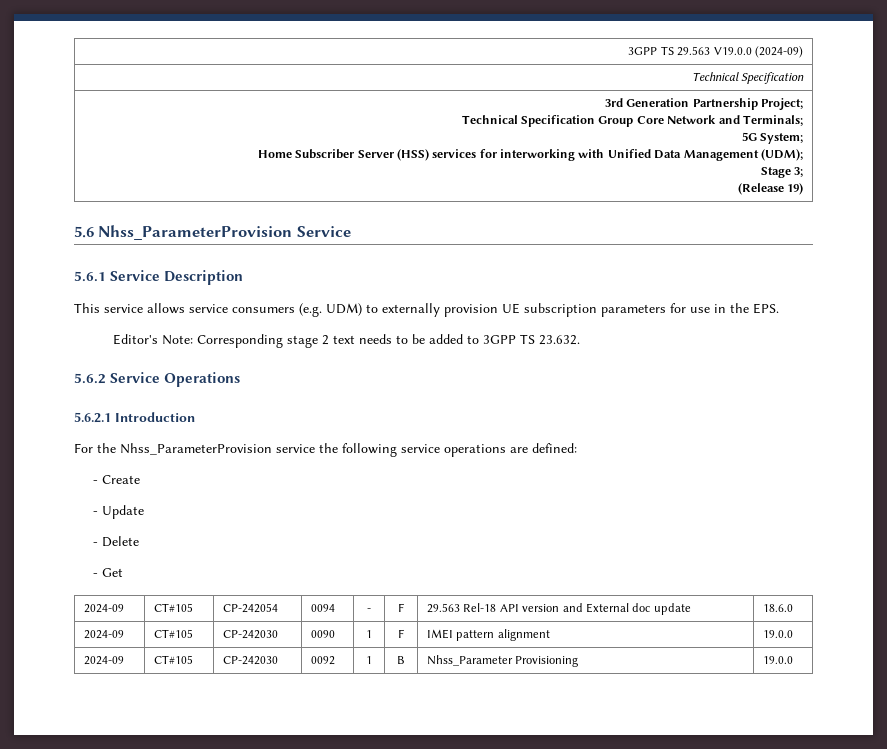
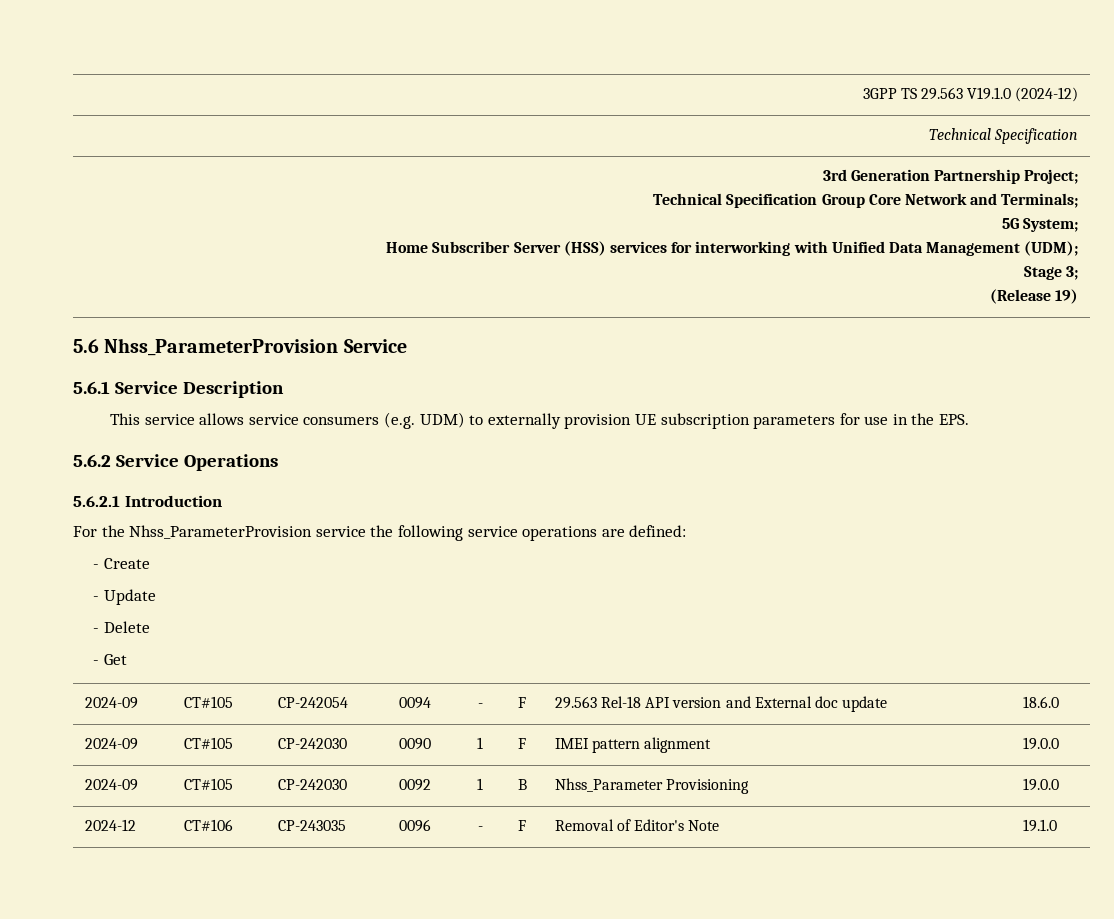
[713,46,803,58] V19.0.0 (2024-09) -> [967,87,1079,102] V19.1.0 (2024-12)
[112,334,580,348] // Editor's Note: Corresponding stage 2 text needs to be added to 3GPP TS 23.632. -> (970, 419) none
(794, 660) none -> [84,819,136,831] [183,819,233,831] [277,820,346,831] [398,819,431,832] [477,826,483,831] [518,820,526,831] [554,819,720,831] [1022,819,1057,832] // 2024-12 | CT#106 | CP-243035 | 0096 | - | F | Removal of Editor's Note | 19.1.0

